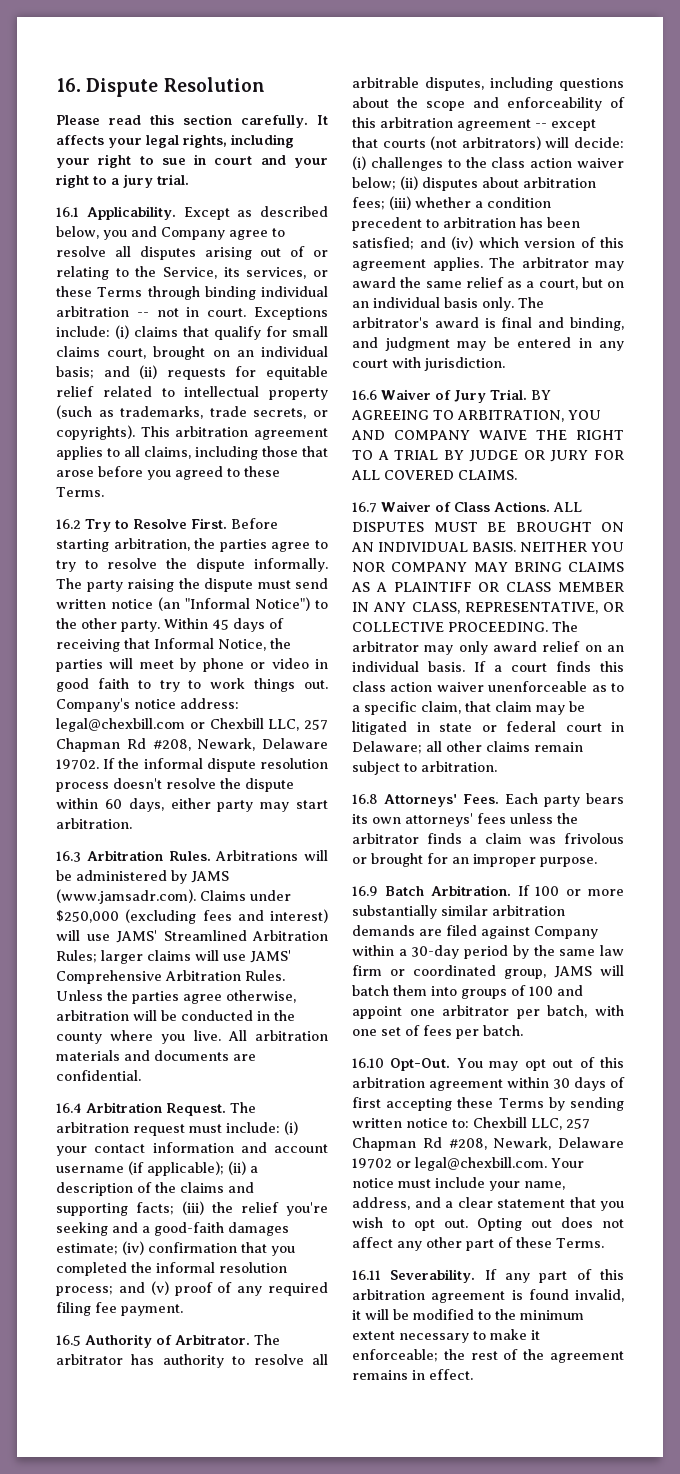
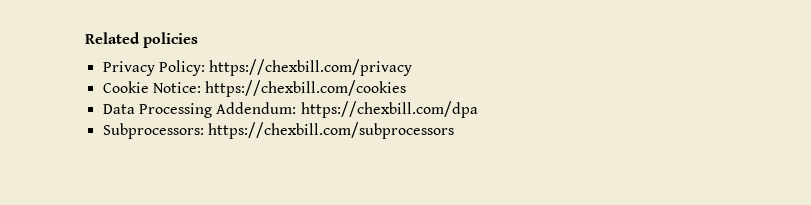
[56,77,265,97] [56,114,328,128] [56,134,294,148] [56,154,328,168] [56,174,189,188] [56,206,328,220] [56,226,285,240] [56,246,328,260] [56,266,328,280] [56,286,328,300] [56,306,328,320] [56,325,328,340] [56,346,328,360] [56,365,328,380] [56,386,328,400] [56,405,328,419] [56,425,328,440] [56,446,328,460] [56,466,280,480] [56,487,104,497] [56,518,278,532] [56,538,328,552] [56,558,328,572] [56,578,328,592] [56,597,328,611] [56,618,284,632] [56,638,291,652] [56,658,328,672] [56,678,328,692] [56,698,239,712] [56,718,328,732] [56,738,328,752] [56,758,328,772] [56,778,294,792] [56,798,328,812] [56,818,132,829] [56,850,328,862] [56,870,229,884] [56,889,291,904] [56,909,328,924] [56,930,328,943] [56,950,291,964] [56,970,285,984] [56,990,296,1004] [56,1010,295,1021] [56,1030,328,1044] [56,1050,256,1061] [56,1070,141,1081] [56,1102,256,1116] [56,1121,298,1136] [56,1142,328,1156] [56,1161,258,1176] [56,1182,254,1196] [56,1201,328,1216] [56,1222,289,1236] [56,1241,295,1256] [56,1262,287,1276] [56,1281,328,1296] [56,1302,183,1316] [56,1334,280,1348] [56,1354,328,1368] [352,77,624,91] [352,97,625,111] [352,117,596,131] [352,136,624,150] [352,156,624,171] [352,176,596,191] [352,196,551,210] [352,217,580,231] [352,236,624,250] [352,257,624,271] [352,277,624,290] [352,297,544,311] [352,317,624,331] [352,337,624,351] [352,357,505,371] [352,389,551,403] [351,410,601,422] [351,430,624,440] [352,450,624,462] [351,470,517,480] [352,501,582,513] [352,522,624,532] [351,542,624,552] [352,562,624,572] [351,582,624,592] [352,602,624,614] [352,621,578,632] [352,641,624,655] [352,661,624,672] [352,681,624,692] [352,701,585,715] [352,721,624,735] [352,741,583,754] [352,761,497,775] [352,793,624,807] [352,813,578,827] [352,833,624,844] [352,853,597,867] [352,885,624,896] [352,905,565,919] [352,925,598,939] [352,945,624,959] [352,965,624,979] [352,985,583,999] [352,1005,624,1019] [352,1025,523,1039] [352,1057,624,1071] [352,1077,625,1091] [352,1097,624,1111] [352,1117,590,1130] [352,1137,624,1151] [352,1157,584,1171] [352,1177,565,1191] [352,1197,624,1211] [352,1217,624,1231] [352,1237,604,1251] [352,1269,624,1283] [352,1289,624,1303] [352,1309,584,1320] [352,1329,540,1343] [352,1349,624,1363] [352,1369,473,1380] 16. Dispute Resolution // Please read this section carefully. It affects your legal rights, including your right to sue in court and your right to a jury trial. // 16.1 Applicability. Except as described below, you and Company agree to resolve all disputes arising out of or relating to the Service, its services, or these Terms through binding individual arbitration -- not in court. Exceptions include: (i) claims that qualify for small claims court, brought on an individual basis; and (ii) requests for equitable relief related to intellectual property (such as trademarks, trade secrets, or copyrights). This arbitration agreement applies to all claims, including those that arose before you agreed to these Terms. // 16.2 Try to Resolve First. Before starting arbitration, the parties agree to try to resolve the dispute informally. The party raising the dispute must send written notice (an "Informal Notice") to the other party. Within 45 days of receiving that Informal Notice, the parties will meet by phone or video in good faith to try to work things out. Company's notice address: legal@chexbill.com or Chexbill LLC, 257 Chapman Rd #208, Newark, Delaware 19702. If the informal dispute resolution process doesn't resolve the dispute within 60 days, either party may start arbitration. // 16.3 Arbitration Rules. Arbitrations will be administered by JAMS (www.jamsadr.com). Claims under $250,000 (excluding fees and interest) will use JAMS' Streamlined Arbitration Rules; larger claims will use JAMS' Comprehensive Arbitration Rules. Unless the parties agree otherwise, arbitration will be conducted in the county where you live. All arbitration materials and documents are confidential. // 16.4 Arbitration Request. The arbitration request must include: (i) your contact information and account username (if applicable); (ii) a description of the claims and supporting facts; (iii) the relief you're seeking and a good-faith damages estimate; (iv) confirmation that you completed the informal resolution process; and (v) proof of any required filing fee payment. // 16.5 Authority of Arbitrator. The arbitrator has authority to resolve all arbitrable disputes, including questions about the scope and enforceability of this arbitration agreement -- except that courts (not arbitrators) will decide: (i) challenges to the class action waiver below; (ii) disputes about arbitration fees; (iii) whether a condition precedent to arbitration has been satisfied; and (iv) which version of this agreement applies. The arbitrator may award the same relief as a court, but on an individual basis only. The arbitrator's award is final and binding, and judgment may be entered in any court with jurisdiction. // 16.6 Waiver of Jury Trial. BY AGREEING TO ARBITRATION, YOU AND COMPANY WAIVE THE RIGHT TO A TRIAL BY JUDGE OR JURY FOR ALL COVERED CLAIMS. // 16.7 Waiver of Class Actions. ALL DISPUTES MUST BE BROUGHT ON AN INDIVIDUAL BASIS. NEITHER YOU NOR COMPANY MAY BRING CLAIMS AS A PLAINTIFF OR CLASS MEMBER IN ANY CLASS, REPRESENTATIVE, OR COLLECTIVE PROCEEDING. The arbitrator may only award relief on an individual basis. If a court finds this class action waiver unenforceable as to a specific claim, that claim may be litigated in state or federal court in Delaware; all other claims remain subject to arbitration. // 16.8 Attorneys' Fees. Each party bears its own attorneys' fees unless the arbitrator finds a claim was frivolous or brought for an improper purpose. // 16.9 Batch Arbitration. If 100 or more substantially similar arbitration demands are filed against Company within a 30-day period by the same law firm or coordinated group, JAMS will batch them into groups of 100 and appoint one arbitrator per batch, with one set of fees per batch. // 16.10 Opt-Out. You may opt out of this arbitration agreement within 30 days of first accepting these Terms by sending written notice to: Chexbill LLC, 257 Chapman Rd #208, Newark, Delaware 19702 or legal@chexbill.com. Your notice must include your name, address, and a clear statement that you wish to opt out. Opting out does not affect any other part of these Terms. // 16.11 Severability. If any part of this arbitration agreement is found invalid, it will be modified to the minimum extent necessary to make it enforceable; the rest of the agreement remains in effect. -> [85,32,199,48] [102,59,413,76] [102,80,407,97] [102,101,478,118] [102,122,454,139] Related policies // Privacy Policy: https://chexbill.com/privacy // Cookie Notice: https://chexbill.com/cookies // Data Processing Addendum: https://chexbill.com/dpa // Subprocessors: https://chexbill.com/subprocessors

